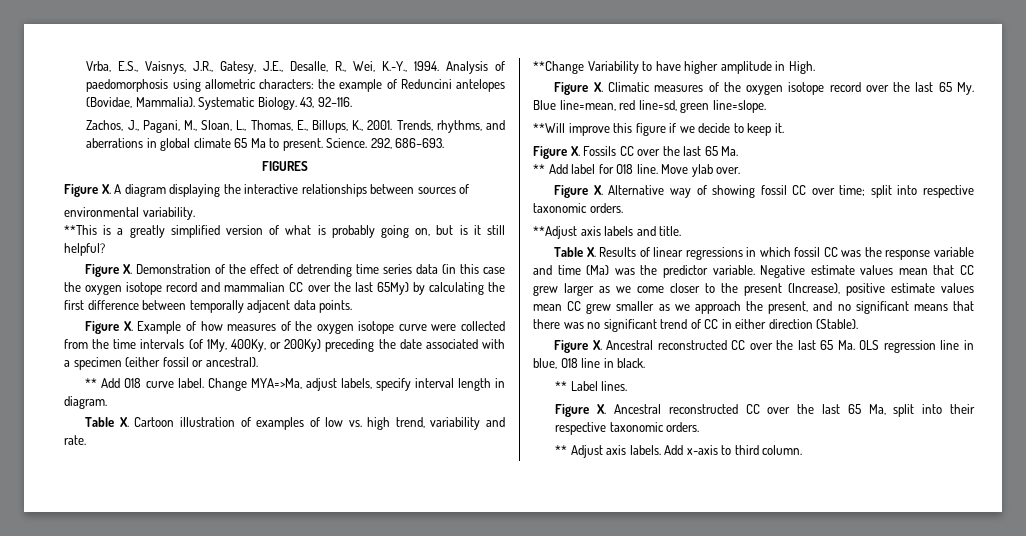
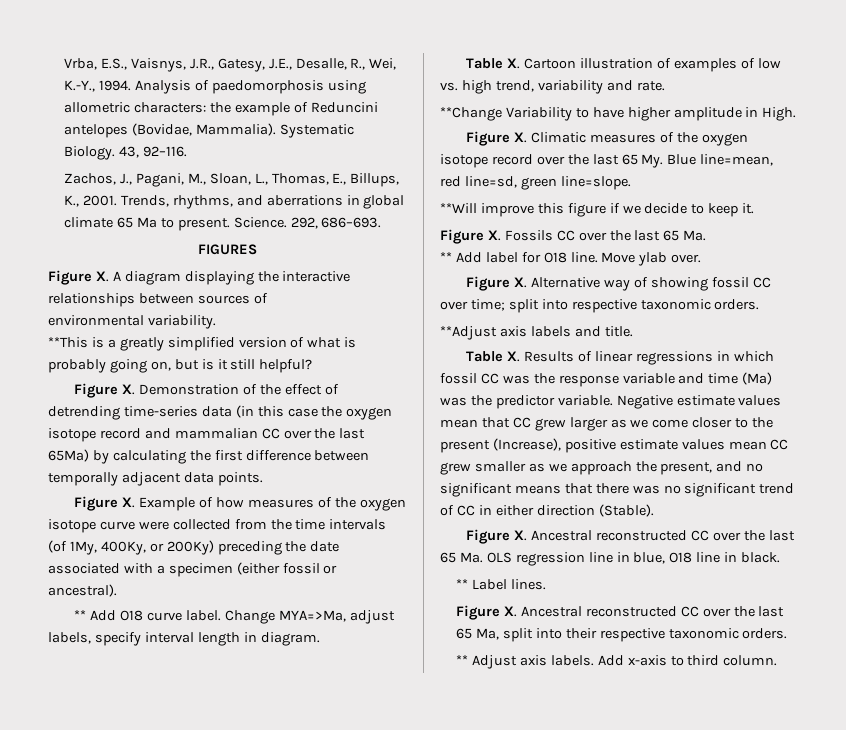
[356,264,413,274] time series -> [123,406,198,417] time-series
[376,282,409,295] 65My) -> [48,449,89,462] 65Ma)

